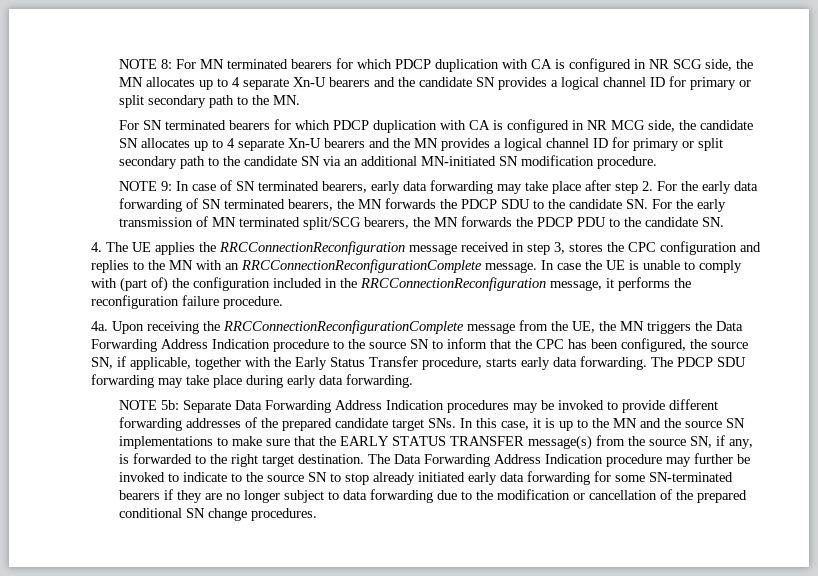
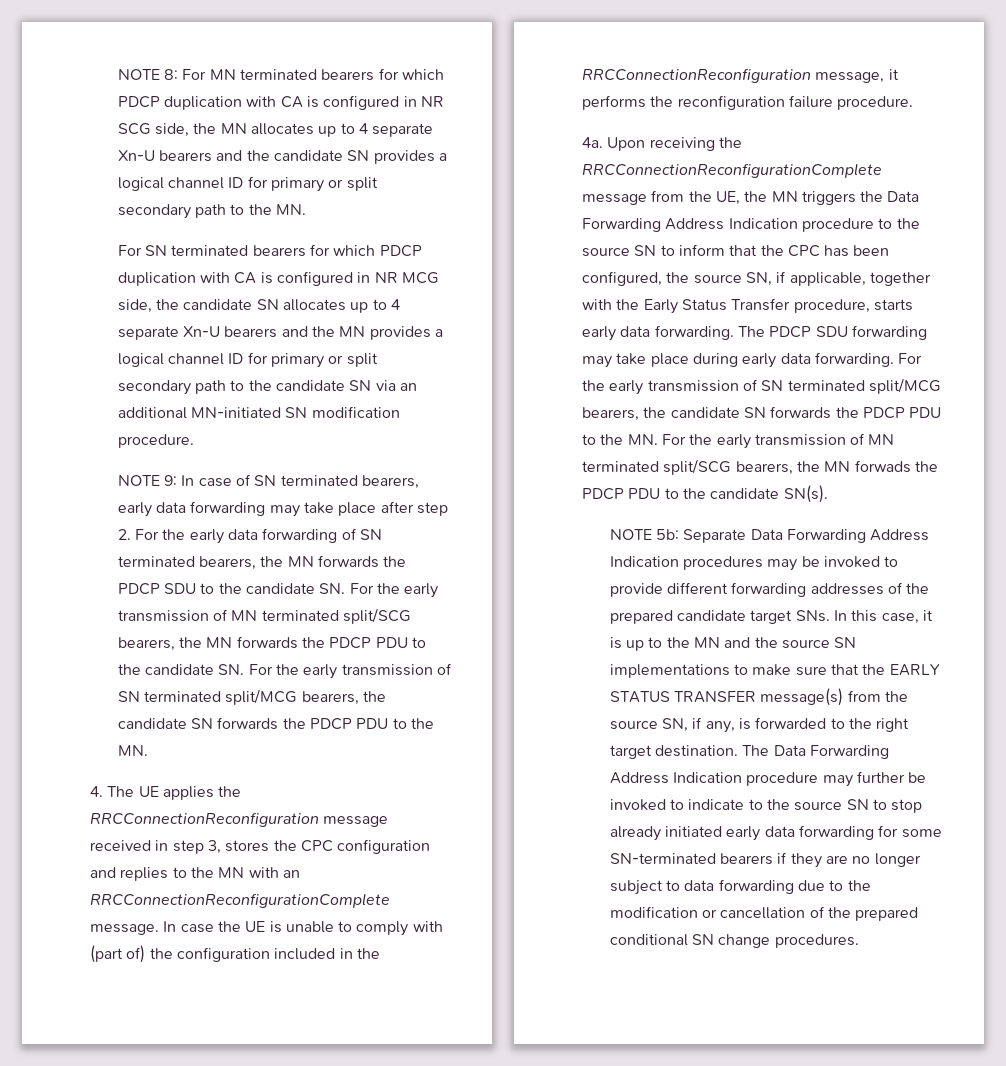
(724, 222) none -> [248,663,453,679] [117,689,387,705] [117,717,435,730] [117,745,148,756] For the early transmission of SN terminated split/MCG bearers, the candidate SN forwards the PDCP PDU to the MN.
(414, 381) none -> [898,353,923,364] [581,378,941,395] [581,406,942,421] [581,433,895,449] [581,459,938,475] [581,485,828,503] For the early transmission of SN terminated split/MCG bearers, the candidate SN forwards the PDCP PDU to the MN. For the early transmission of MN terminated split/SCG bearers, the MN forwads the PDCP PDU to the candidate SN(s).

